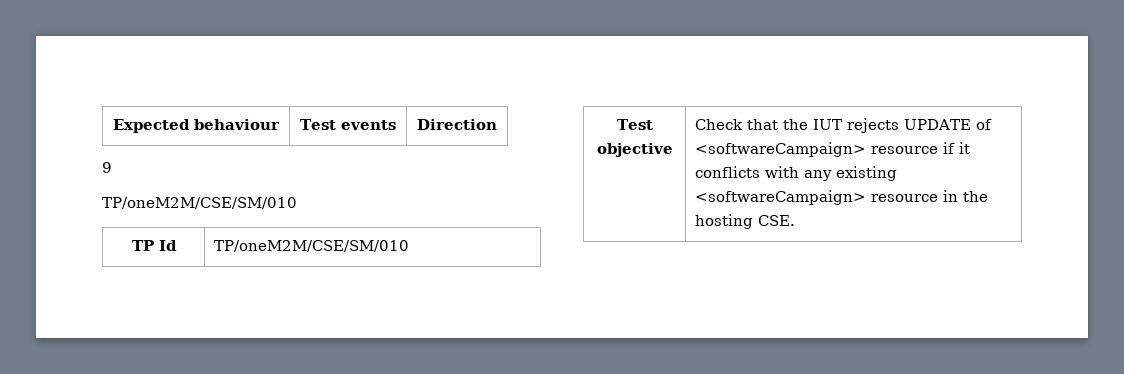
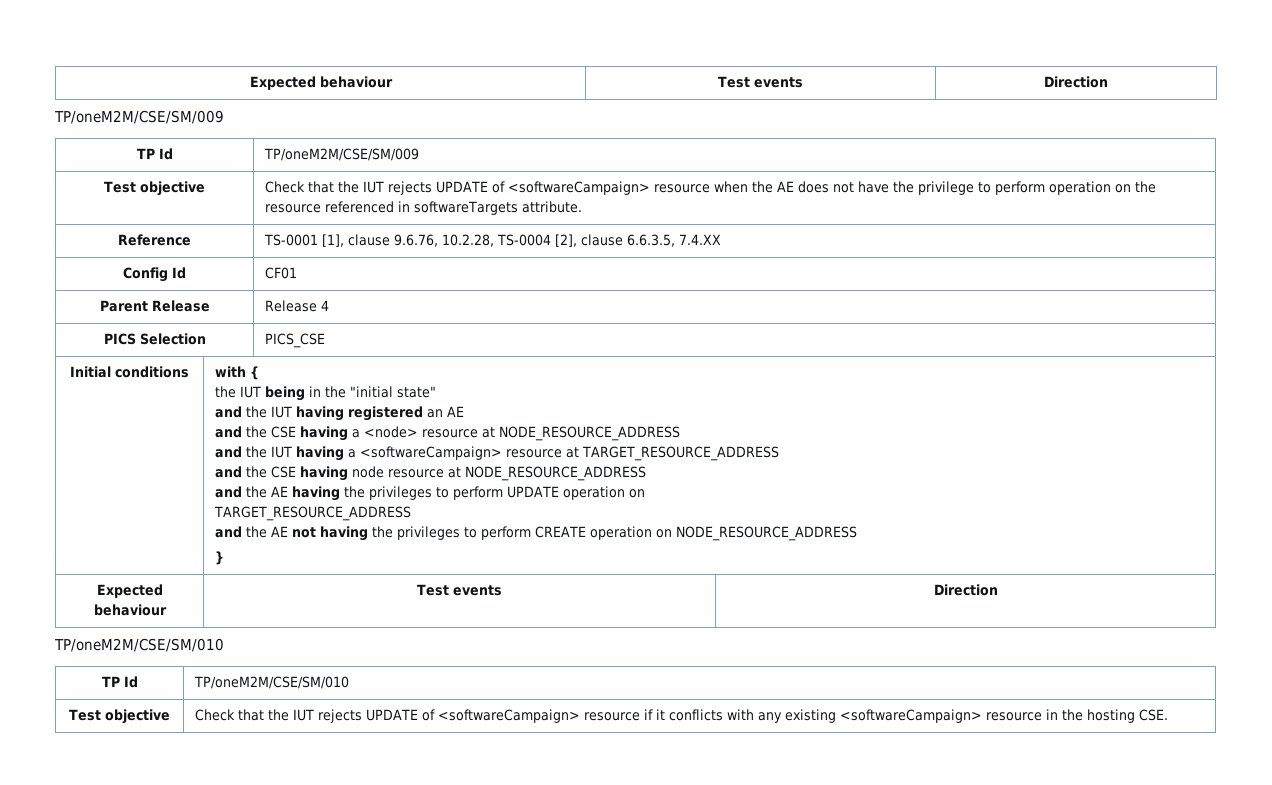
[113,119,280,133] [300,119,396,130] [417,119,497,130] [102,162,112,173] Expected behaviour | Test events | Direction // 9 -> [249,76,393,90] [718,76,803,88] [1044,76,1108,88] [54,110,224,124] [136,148,173,160] [263,148,419,161] [104,181,205,196] [264,181,1156,195] [264,201,582,215] [118,234,191,246] [263,234,721,247] [123,267,186,282] [264,267,297,279] [99,300,210,312] [264,300,329,312] [103,333,206,345] [264,333,325,348] [70,366,189,378] [214,366,259,380] [214,386,436,401] [214,406,464,421] [214,426,680,441] [214,446,779,461] [214,466,646,481] [214,486,645,501] [213,506,411,521] [214,526,857,541] [214,551,224,565] [96,584,163,598] [93,604,167,616] [417,584,502,596] [933,584,998,596] Expected behaviour | Test events | Direction // TP/oneM2M/CSE/SM/009 // TP Id | TP/oneM2M/CSE/SM/009 // Test objective | Check that the IUT rejects UPDATE of <softwareCampaign> resource when the AE does not have the privilege to perform operation on the resource referenced in softwareTargets attribute. // Reference | TS-0001 [1], clause 9.6.76, 10.2.28, TS-0004 [2], clause 6.6.3.5, 7.4.XX // Config Id | CF01 // Parent Release | Release 4 // PICS Selection | PICS_CSE // Initial conditions | with { // the IUT being in the "initial state" // and the IUT having registered an AE // and the CSE having a <node> resource at NODE_RESOURCE_ADDRESS // and the IUT having a <softwareCampaign> resource at TARGET_RESOURCE_ADDRESS // and the CSE having node resource at NODE_RESOURCE_ADDRESS // and the AE having the privileges to perform UPDATE operation on // TARGET_RESOURCE_ADDRESS // and the AE not having the privileges to perform CREATE operation on NODE_RESOURCE_ADDRESS // } // Expected behaviour | Test events | Direction

